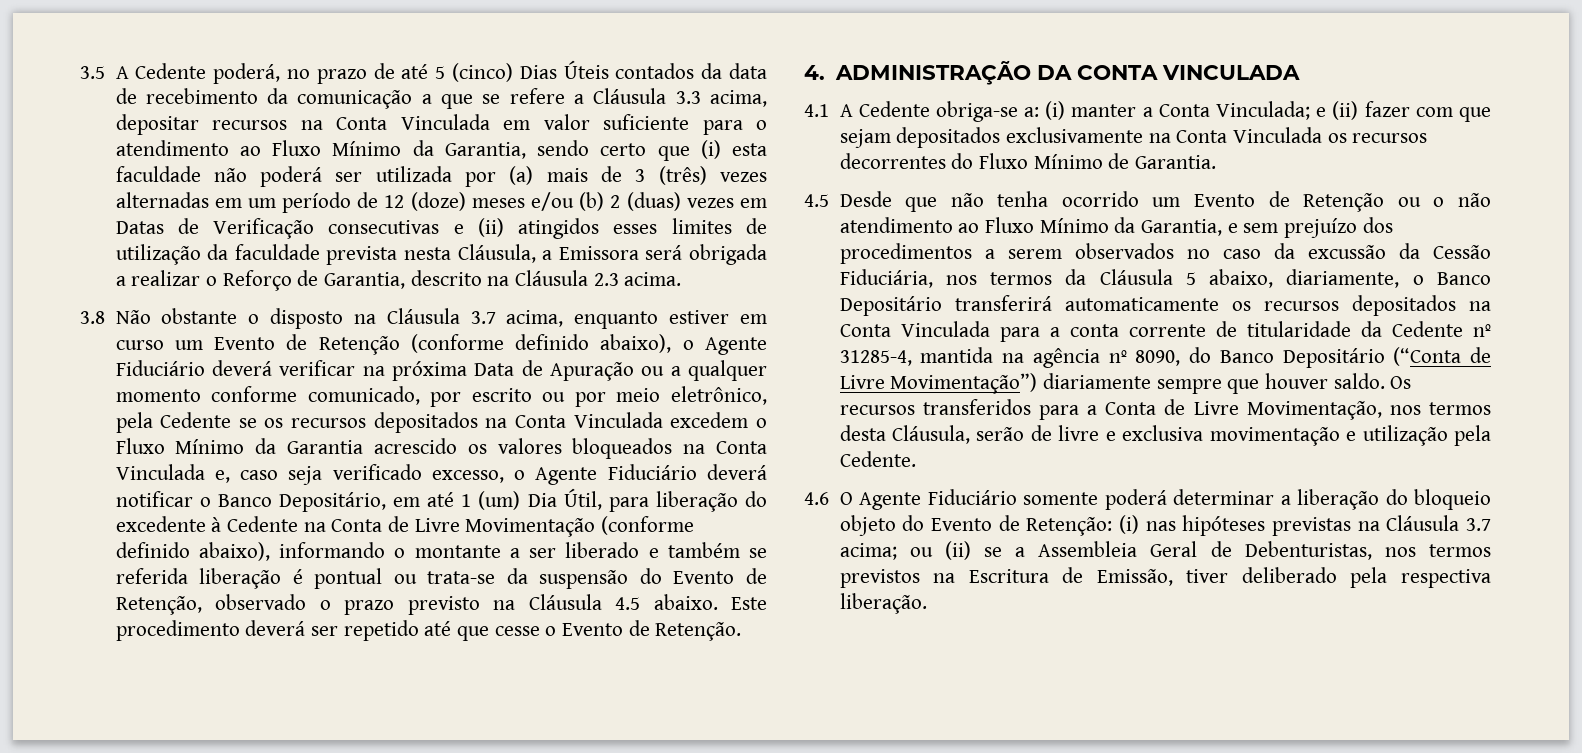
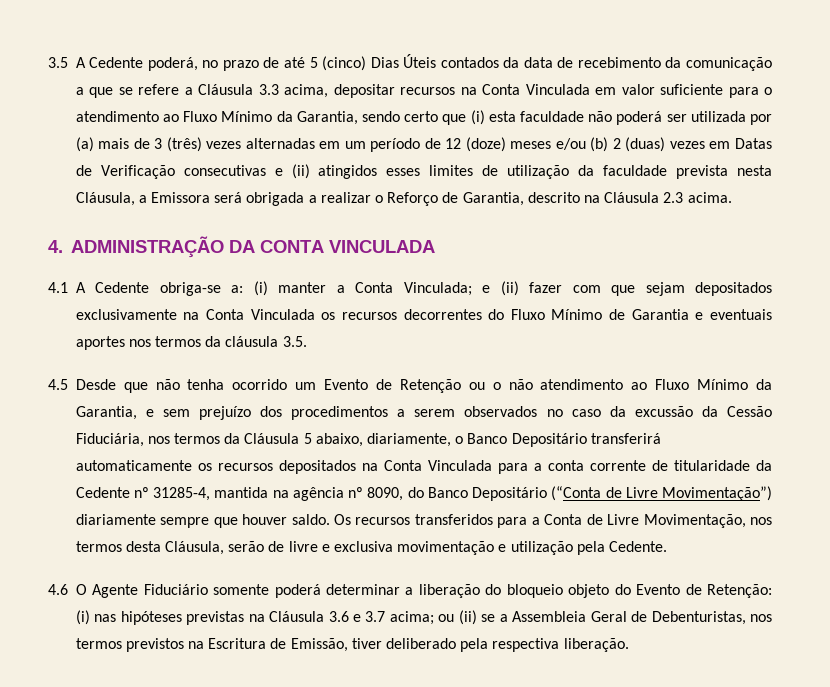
[80,308,768,329] [115,334,768,355] [115,360,768,381] [115,386,767,407] [115,412,767,433] [115,438,767,459] [115,464,767,485] [115,488,767,512] [115,516,694,537] [115,542,767,561] [115,568,767,589] [115,594,767,615] [115,620,742,641] // 3.8 Não obstante o disposto na Cláusula 3.7 acima, enquanto estiver em curso um Evento de Retenção (conforme definido abaixo), o Agente Fiduciário deverá verificar na próxima Data de Apuração ou a qualquer momento conforme comunicado, por escrito ou por meio eletrônico, pela Cedente se os recursos depositados na Conta Vinculada excedem o Fluxo Mínimo da Garantia acrescido os valores bloqueados na Conta Vinculada e, caso seja verificado excesso, o Agente Fiduciário deverá notificar o Banco Depositário, em até 1 (um) Dia Útil, para liberação do excedente à Cedente na Conta de Livre Movimentação (conforme definido abaixo), informando o montante a ser liberado e também se referida liberação é pontual ou trata-se da suspensão do Evento de Retenção, observado o prazo previsto na Cláusula 4.5 abaixo. Este procedimento deverá ser repetido até que cesse o Evento de Retenção. -> (732, 197) none
[1134,155,1216,169] Garantia. -> [631,309,772,320] [75,336,307,350] Garantia e eventuais aportes nos termos da cláusula 3.5.
(1460, 523) none -> [328,611,361,622] 3.6 e

